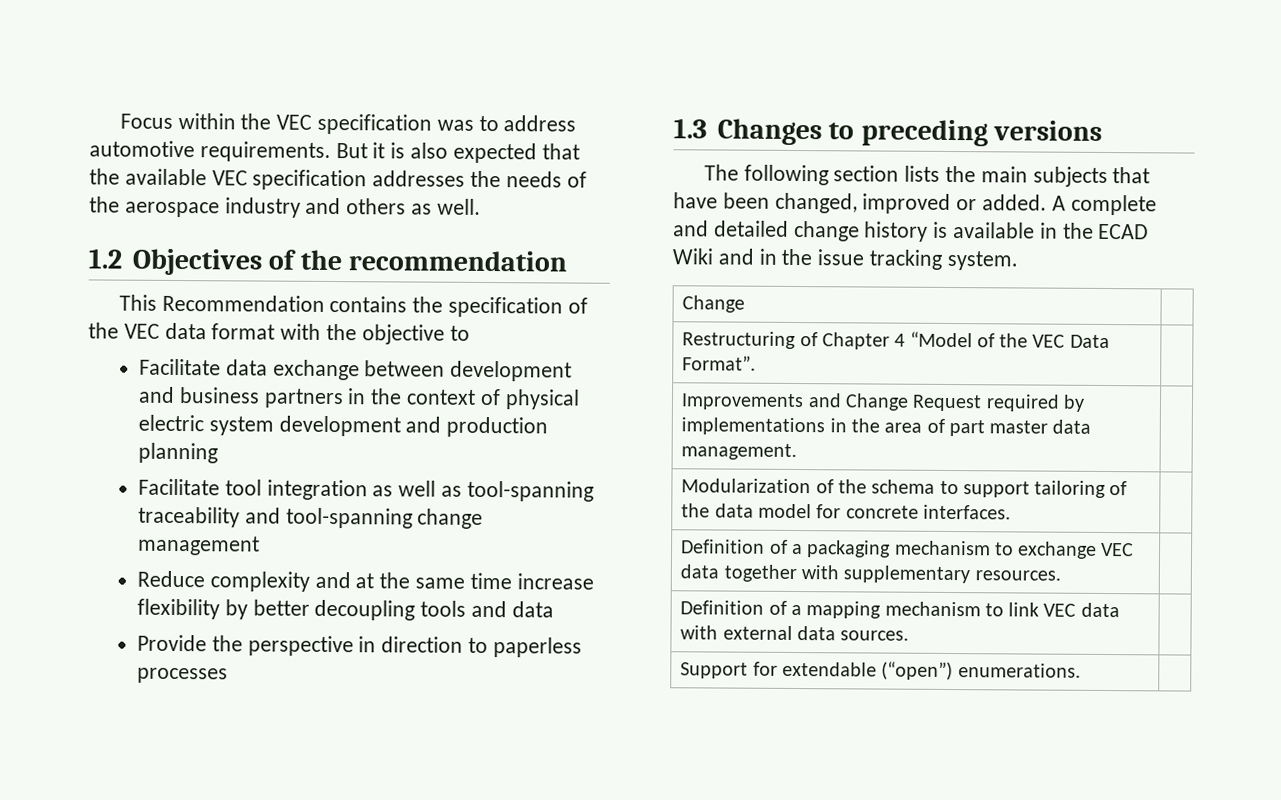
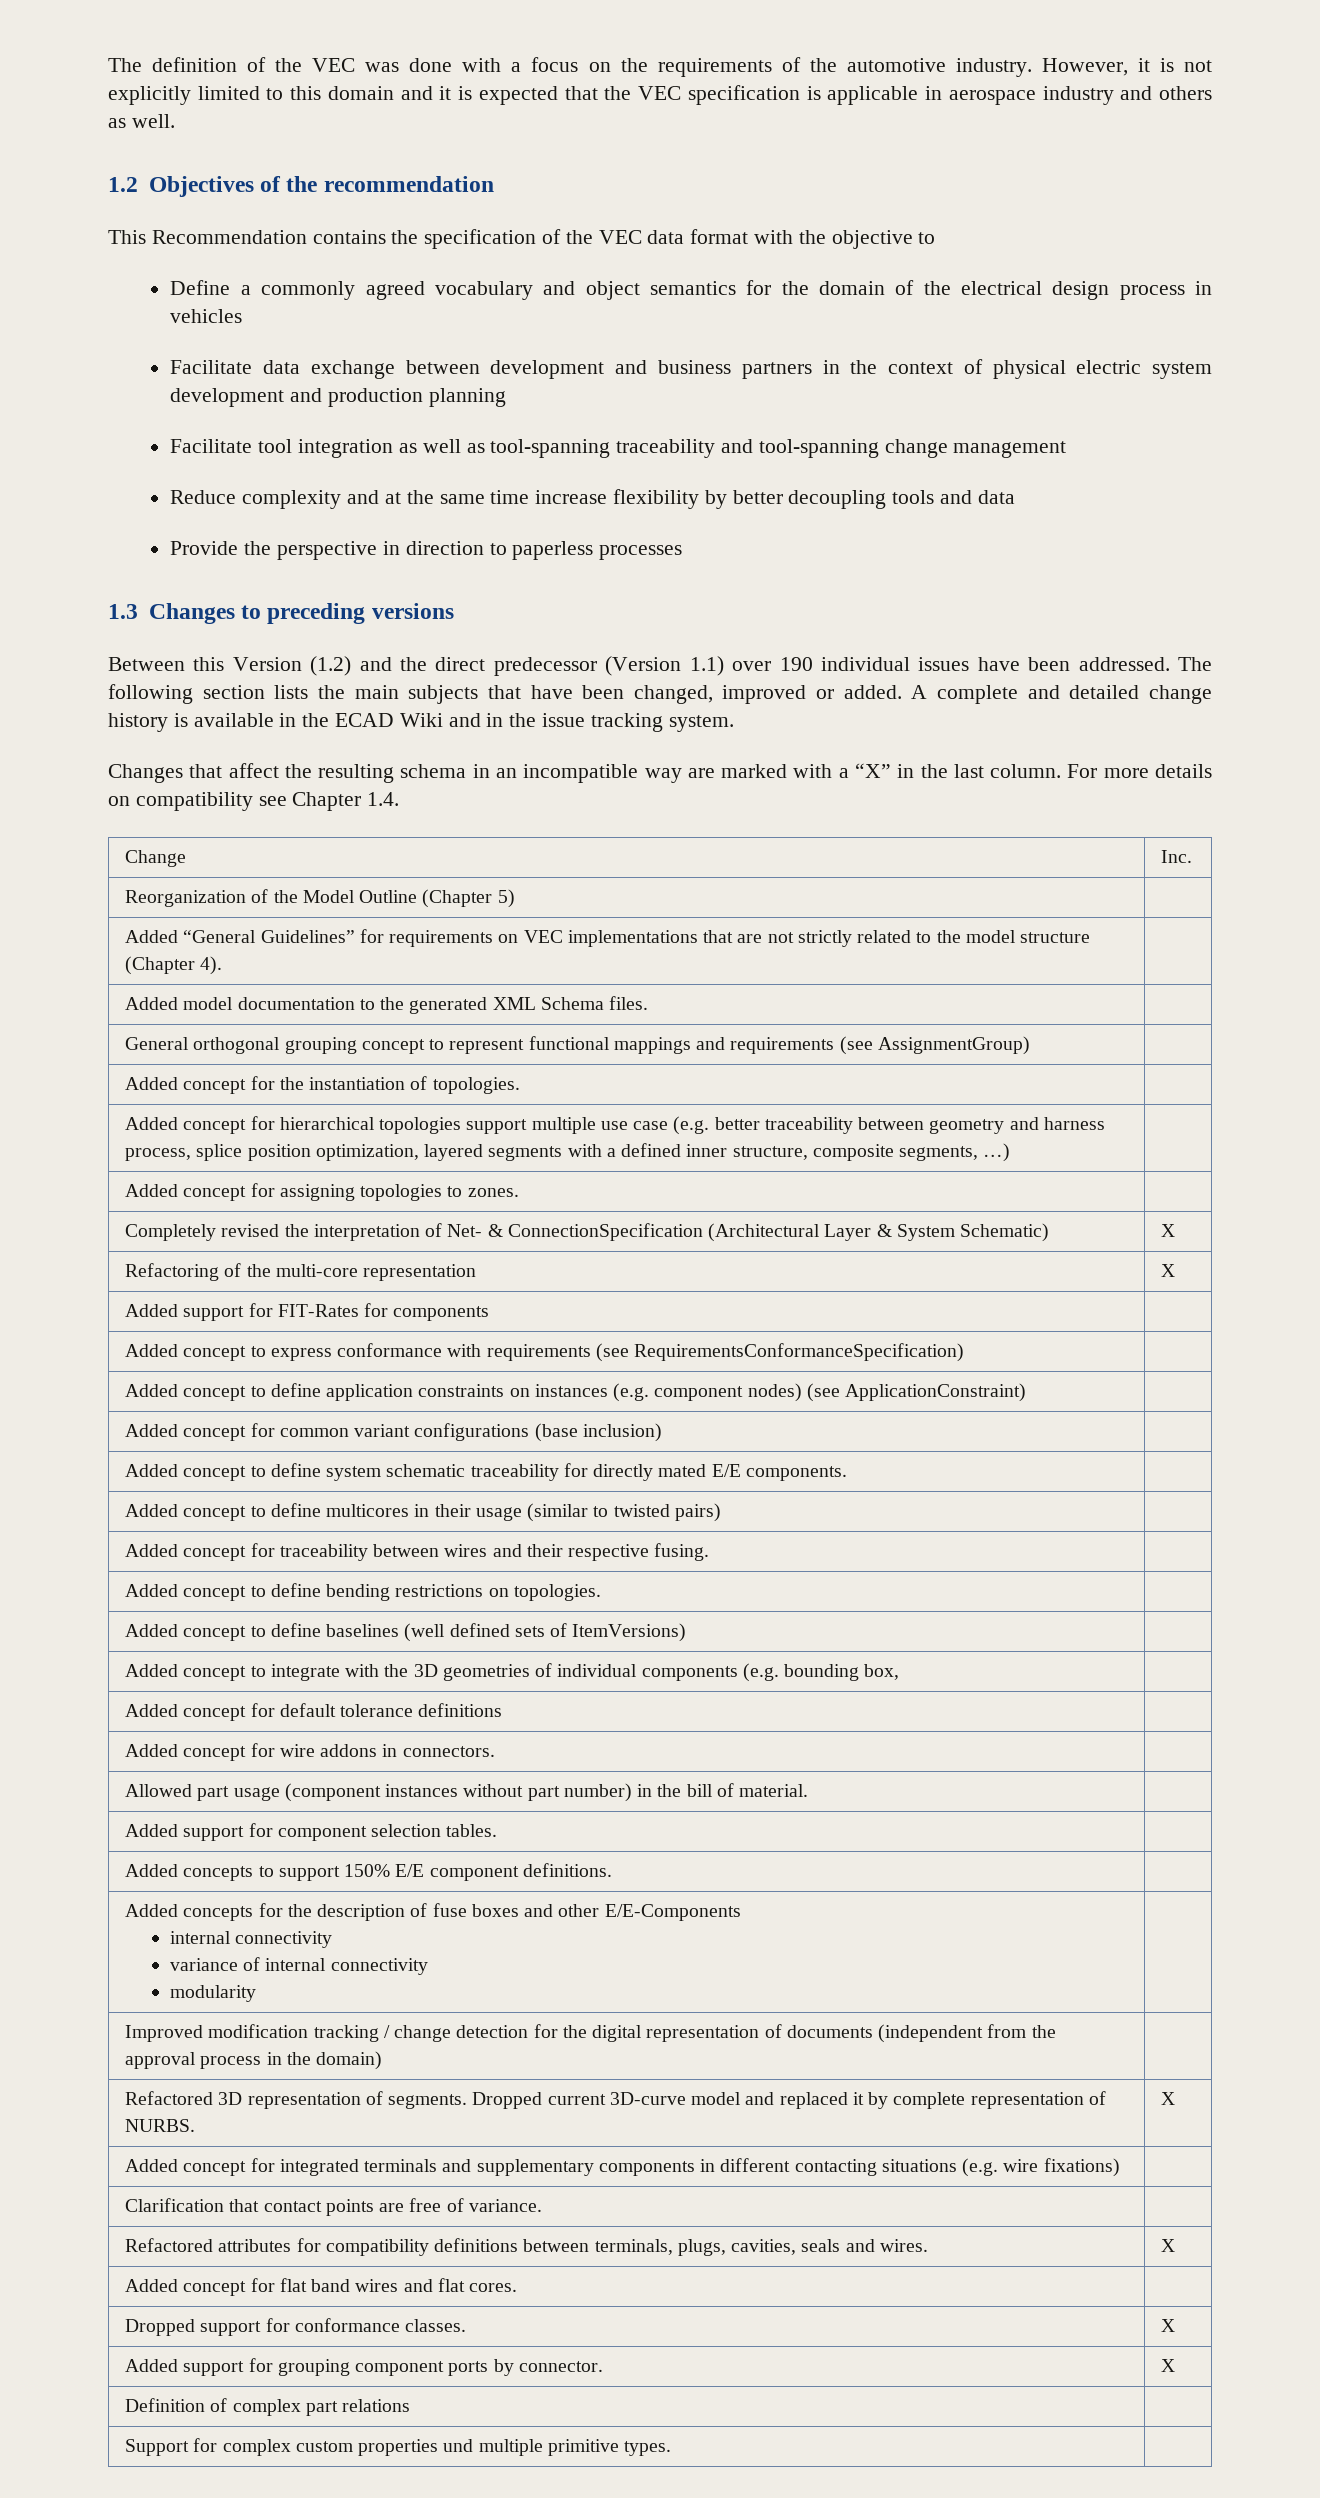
[119,113,577,135] [89,140,580,164] [89,168,587,191] [89,196,120,213] Focus within the VEC specification was to address automotive requirements. But it is also expected that the available VEC specification addresses the needs of the -> [108,57,1212,77] [108,85,943,105] The definition of the VEC was done with a focus on the requirements of the automotive industry. However, it is not explicitly limited to this domain and it is expected that the VEC specification is applicable in
(470, 333) none -> [170,280,1212,300] [170,309,243,323] // Define a commonly agreed vocabulary and object semantics for the domain of the electrical design process in vehicles
(1103, 130) none -> [108,656,1170,676] Between this Version (1.2) and the direct predecessor (Version 1.1) over 190 individual issues have been addressed.
[682,295,746,313] [682,331,1110,350] [682,355,757,371] [681,393,1085,412] [681,417,1092,437] [681,443,798,461] [681,478,1128,499] [681,503,1011,520] [681,539,1135,559] [680,564,1061,584] [680,600,1120,619] [680,625,910,641] [680,661,1081,681] // Change | // Restructuring of Chapter 4 “Model of the VEC Data Format”. | // Improvements and Change Request required by implementations in the area of part master data management. | // Modularization of the schema to support tailoring of the data model for concrete interfaces. | // Definition of a packaging mechanism to exchange VEC data together with supplementary resources. | // Definition of a mapping mechanism to link VEC data with external data sources. | // Support for extendable (“open”) enumerations. -> [108,763,1213,783] [108,792,400,811] [125,850,187,867] [1161,850,1193,863] [125,889,515,908] [125,929,1091,947] [125,956,223,975] [125,996,649,1014] [125,1036,1030,1055] [125,1076,520,1094] [125,1116,1105,1135] [125,1143,1011,1162] [125,1183,519,1201] [125,1223,1050,1242] [1161,1224,1176,1237] [125,1263,477,1281] [1161,1264,1176,1277] [125,1303,490,1321] [125,1343,965,1362] [125,1383,1027,1402] [125,1423,662,1442] [125,1463,847,1481] [125,1503,721,1522] [125,1543,710,1561] [125,1583,601,1601] [125,1623,687,1642] [125,1663,900,1682] [125,1703,503,1721] [125,1743,495,1761] [125,1783,809,1802] [125,1823,498,1841] [125,1863,612,1881] [125,1903,741,1921] [169,1931,333,1948] [169,1957,428,1975] [169,1985,256,2002] [125,2024,1056,2043] [125,2051,383,2070] [125,2091,1106,2109] [125,2119,196,2132] [1161,2092,1176,2105] [125,2158,1120,2177] [125,2198,542,2216] [125,2238,928,2256] [1161,2239,1176,2252] [125,2278,518,2296] [125,2318,467,2336] [1161,2319,1176,2332] [125,2358,603,2376] [1161,2359,1176,2372] [125,2398,411,2416] [125,2438,672,2456] // Changes that affect the resulting schema in an incompatible way are marked with a “X” in the last column. For more details on compatibility see Chapter 1.4. // Change | Inc. // Reorganization of the Model Outline (Chapter 5) | // Added “General Guidelines” for requirements on VEC implementations that are not strictly related to the model structure (Chapter 4). | // Added model documentation to the generated XML Schema files. | // General orthogonal grouping concept to represent functional mappings and requirements (see AssignmentGroup) | // Added concept for the instantiation of topologies. | // Added concept for hierarchical topologies support multiple use case (e.g. better traceability between geometry and harness process, splice position optimization, layered segments with a defined inner structure, composite segments, …) | // Added concept for assigning topologies to zones. | // Completely revised the interpretation of Net- & ConnectionSpecification (Architectural Layer & System Schematic) | X // Refactoring of the multi-core representation | X // Added support for FIT-Rates for components | // Added concept to express conformance with requirements (see RequirementsConformanceSpecification) | // Added concept to define application constraints on instances (e.g. component nodes) (see ApplicationConstraint) | // Added concept for common variant configurations (base inclusion) | // Added concept to define system schematic traceability for directly mated E/E components. | // Added concept to define multicores in their usage (similar to twisted pairs) | // Added concept for traceability between wires and their respective fusing. | // Added concept to define bending restrictions on topologies. | // Added concept to define baselines (well defined sets of ItemVersions) | // Added concept to integrate with the 3D geometries of individual components (e.g. bounding box, | // Added concept for default tolerance definitions | // Added concept for wire addons in connectors. | // Allowed part usage (component instances without part number) in the bill of material. | // Added support for component selection tables. | // Added concepts to support 150% E/E component definitions. | // Added concepts for the description of fuse boxes and other E/E-Components // internal connectivity // variance of internal connectivity // modularity | // Improved modification tracking / change detection for the digital representation of documents (independent from the approval process in the domain) | // Refactored 3D representation of segments. Dropped current 3D-curve model and replaced it by complete representation of NURBS. | X // Added concept for integrated terminals and supplementary components in different contacting situations (e.g. wire fixations) | // Clarification that contact points are free of variance. | // Refactored attributes for compatibility definitions between terminals, plugs, cavities, seals and wires. | X // Added concept for flat band wires and flat cores. | // Dropped support for conformance classes. | X // Added support for grouping component ports by connector. | X // Definition of complex part relations | // Support for complex custom properties und multiple primitive types.

